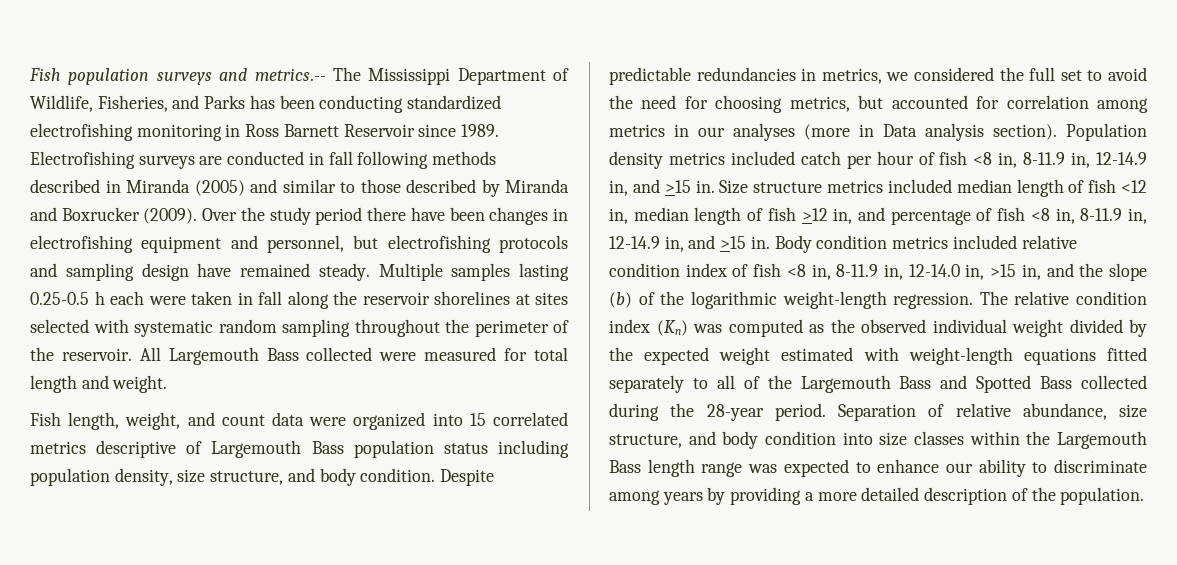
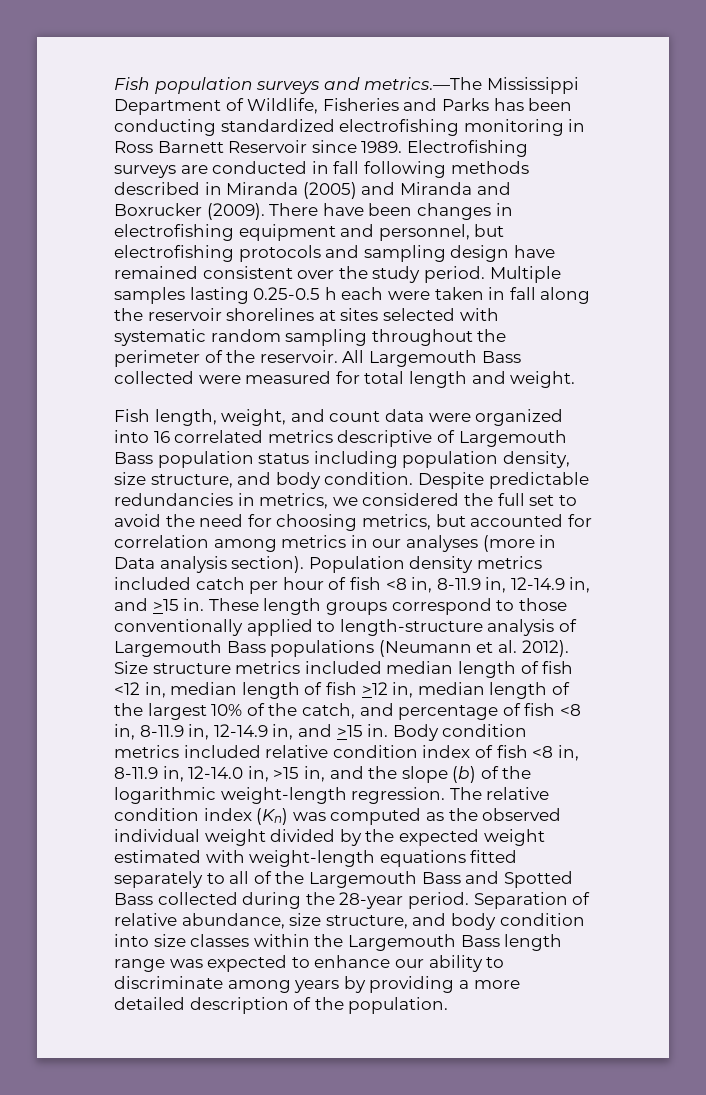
[254,67,361,81] metrics.-- The -> [364,77,483,90] metrics.—The
[97,95,168,112] Fisheries, -> [322,98,399,111] Fisheries
[282,179,569,197] [30,207,407,225] similar to those described by Miranda and Boxrucker (2009). Over the study period there -> [399,182,511,195] [114,203,319,220] Miranda and Boxrucker (2009). There
[318,263,370,281] steady. -> [202,266,485,283] consistent over the study period.
[469,413,486,426] 15 -> [153,431,170,443] 16
(715, 186) none -> [208,598,567,615] [114,619,577,636] [114,640,569,657] These length groups correspond to those conventionally applied to length-structure analysis of Largemouth Bass populations (Neumann et al. 2012).
(853, 216) none -> [417,682,570,699] [114,703,355,720] median length of the largest 10% of the catch,

